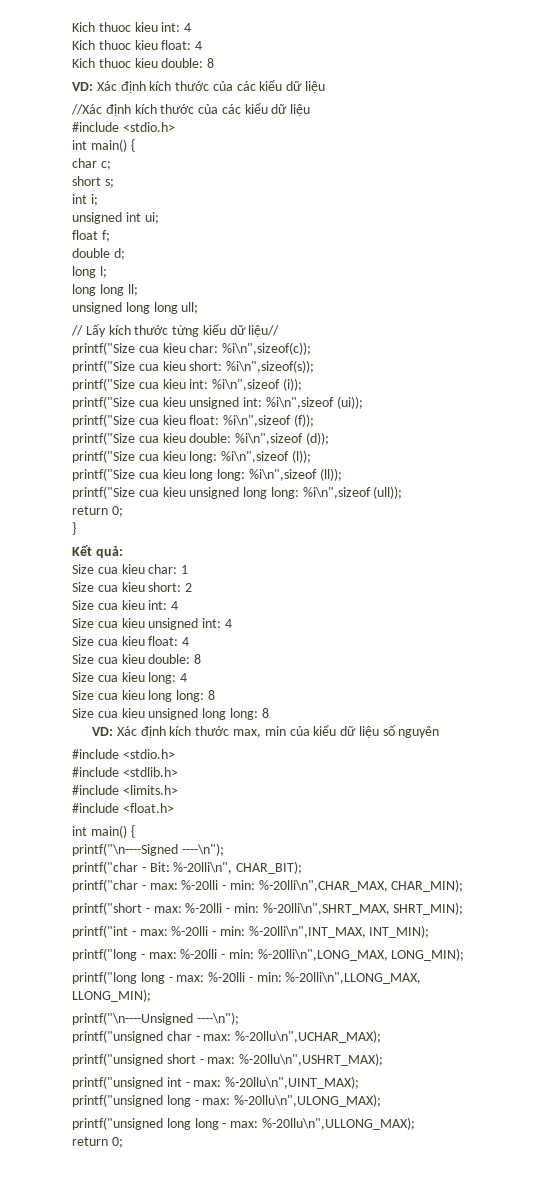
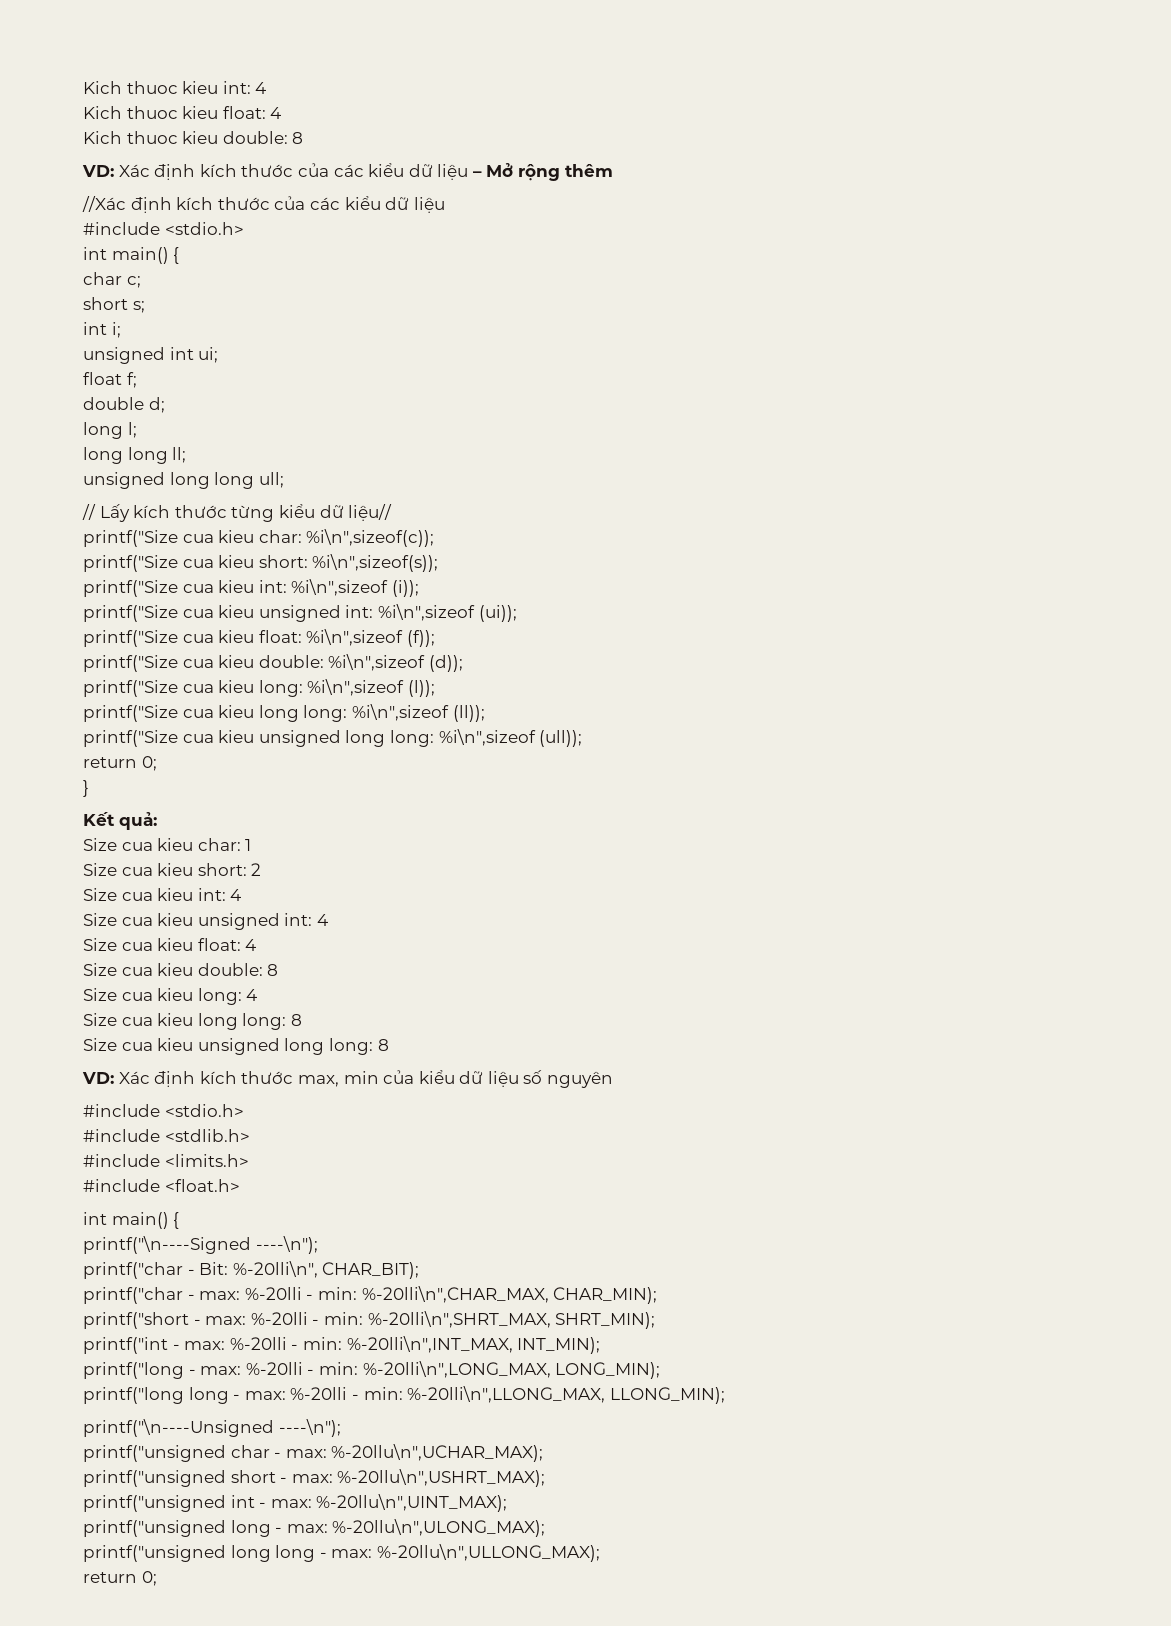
(326, 87) none -> [472,163,613,181] – Mở rộng thêm

